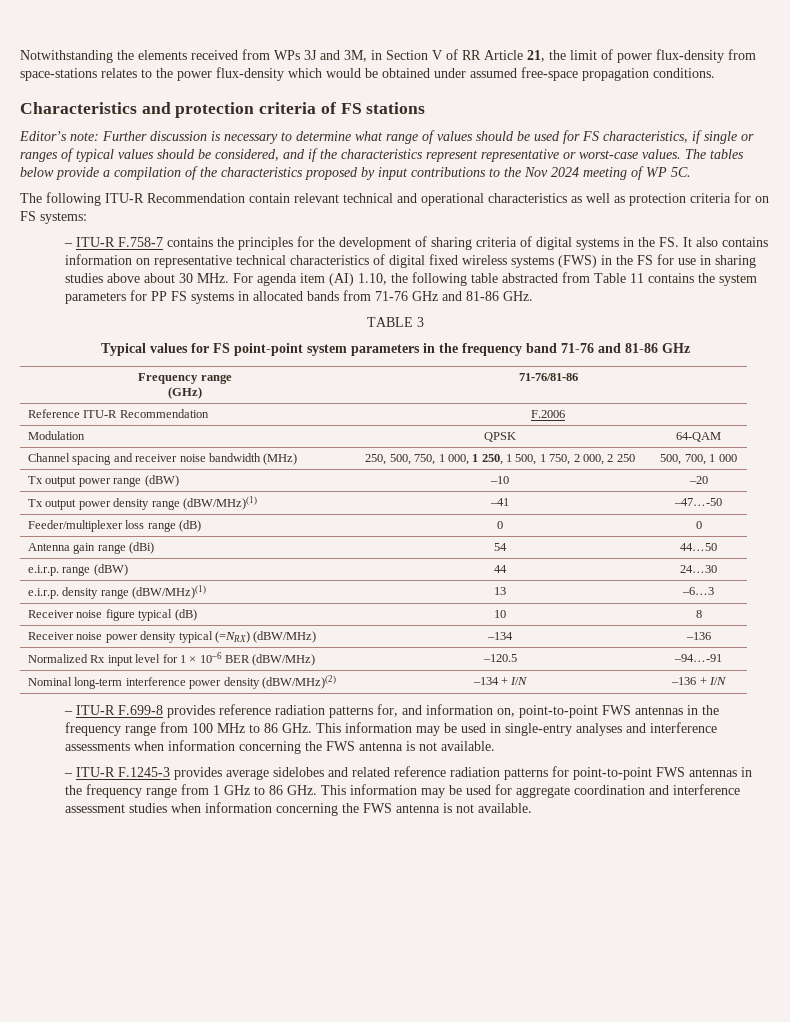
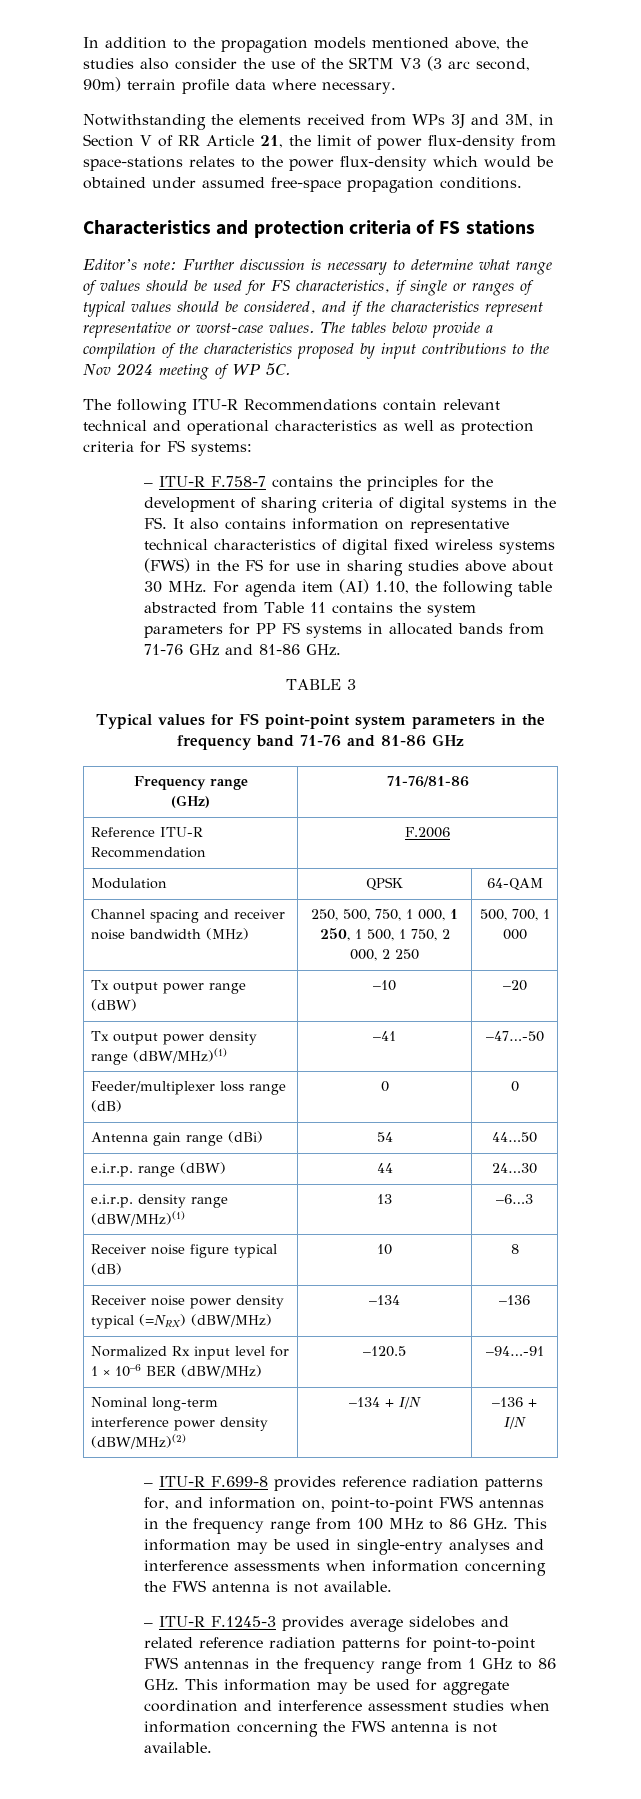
(20, 56) none -> [83,37,528,53] [83,56,530,71] [83,77,396,94] In addition to the propagation models mentioned above, the studies also consider the use of the SRTM V3 (3 arc second, 90m) terrain profile data where necessary. //
[147,193,245,203] Recommendation -> [244,399,377,411] Recommendations
[755,196,769,203] on -> (161, 447) none

